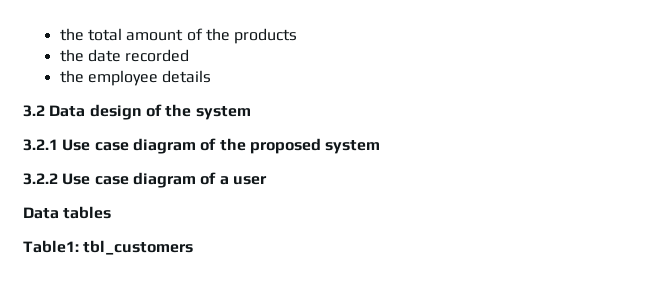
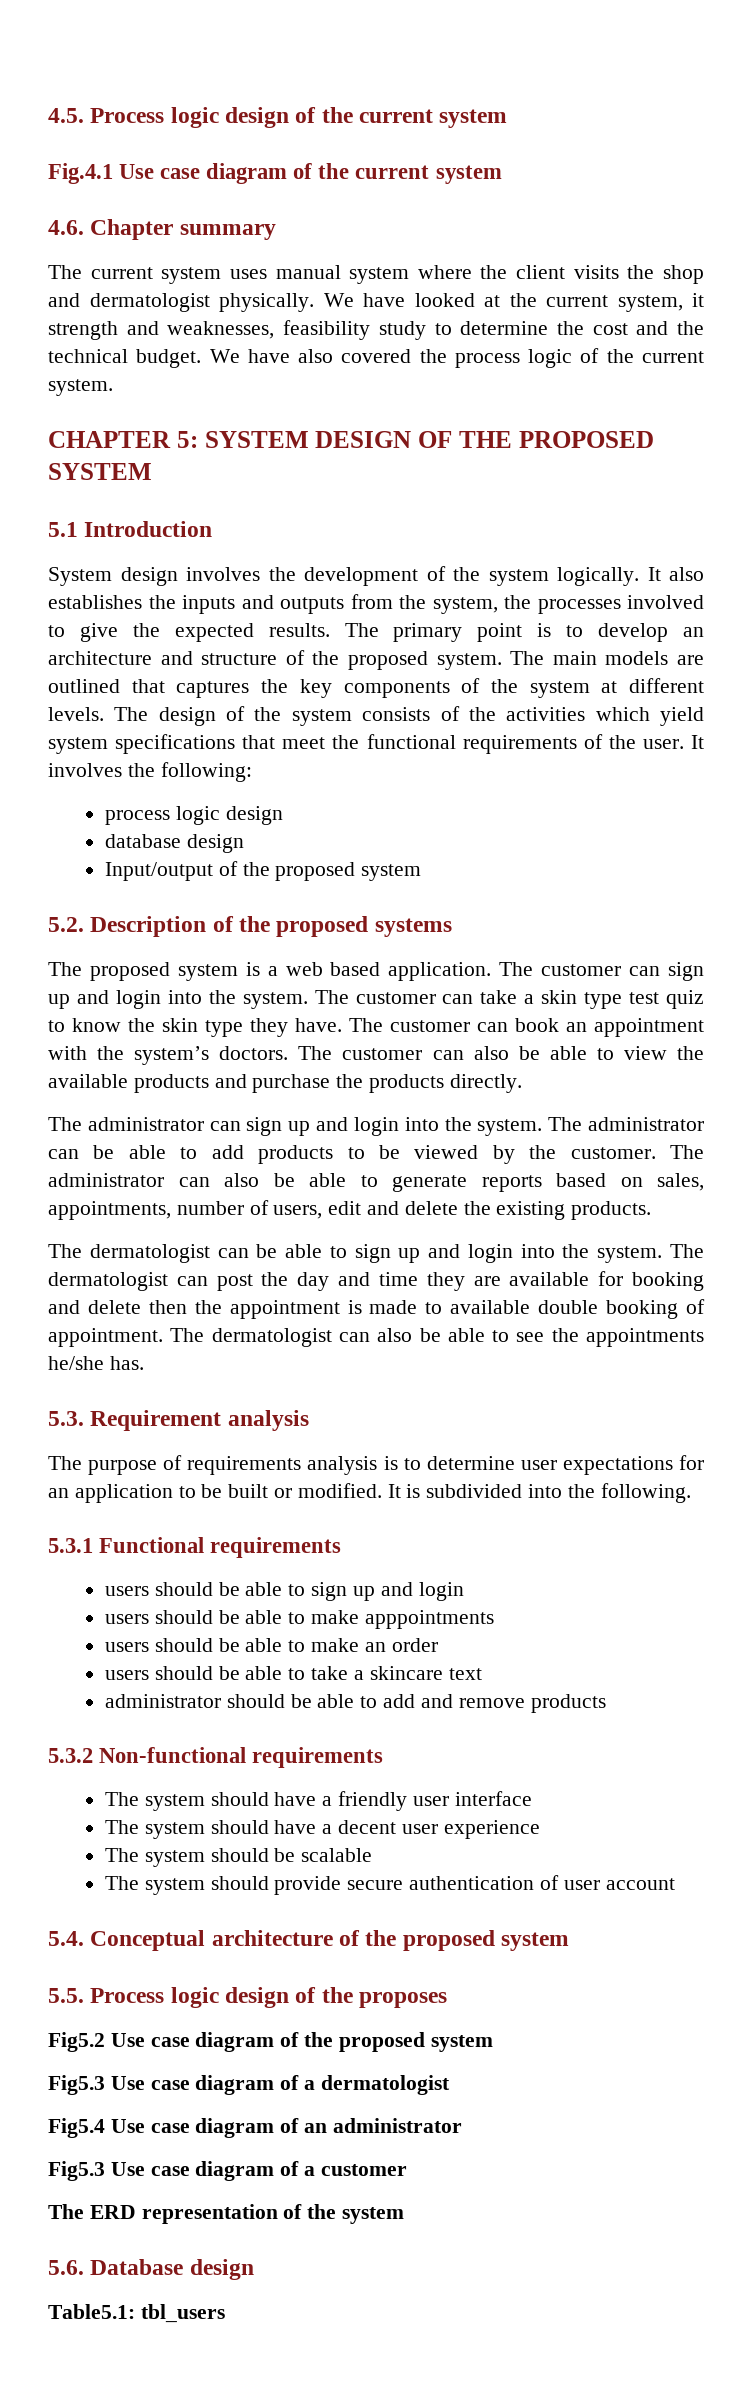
[59,28,298,44] [59,49,190,62] [59,70,212,86] [23,104,251,120] [23,139,58,151] the total amount of the products // the date recorded // the employee details // 3.2 Data design of the system // 3.2.1 -> [48,107,508,128] [48,163,502,184] [48,219,276,240] [48,265,704,284] [48,293,704,312] [48,320,704,340] [48,348,704,368] [48,379,113,396] [48,431,654,448] [48,463,152,480] [48,521,213,537] [48,566,704,586] [48,594,704,614] [48,623,704,642] [48,650,705,670] [48,678,704,698] [48,706,705,726] [48,734,705,754] [48,762,252,782] [105,806,283,825] [105,834,244,853] [105,861,422,881] [48,916,452,937] [48,962,704,981] [48,990,705,1009] [48,1018,704,1037] [48,1046,705,1065] [48,1074,522,1093] [48,1117,704,1136] [48,1145,705,1164] [48,1173,704,1192] [48,1200,652,1220] [48,1244,704,1263] [48,1271,704,1291] [48,1299,705,1319] [48,1328,704,1347] [48,1356,144,1370] [48,1410,309,1431] [48,1455,704,1475] [48,1483,691,1503] [48,1537,342,1558] [105,1582,464,1601] [105,1610,494,1629] [105,1638,438,1652] [105,1666,482,1680] [105,1694,606,1713] [48,1747,384,1768] [105,1791,532,1811] [105,1820,540,1839] [105,1848,373,1867] [105,1875,675,1895] [48,1930,570,1951] [48,1987,448,2008] [48,2032,105,2052] 4.5. Process logic design of the current system // Fig.4.1 Use case diagram of the current system // 4.6. Chapter summary // The current system uses manual system where the client visits the shop and dermatologist physically. We have looked at the current system, it strength and weaknesses, feasibility study to determine the cost and the technical budget. We have also covered the process logic of the current system. // CHAPTER 5: SYSTEM DESIGN OF THE PROPOSED SYSTEM // 5.1 Introduction // System design involves the development of the system logically. It also establishes the inputs and outputs from the system, the processes involved to give the expected results. The primary point is to develop an architecture and structure of the proposed system. The main models are outlined that captures the key components of the system at different levels. The design of the system consists of the activities which yield system specifications that meet the functional requirements of the user. It involves the following: // process logic design // database design // Input/output of the proposed system // 5.2. Description of the proposed systems // The proposed system is a web based application. The customer can sign up and login into the system. The customer can take a skin type test quiz to know the skin type they have. The customer can book an appointment with the system’s doctors. The customer can also be able to view the available products and purchase the products directly. // The administrator can sign up and login into the system. The administrator can be able to add products to be viewed by the customer. The administrator can also be able to generate reports based on sales, appointments, number of users, edit and delete the existing products. // The dermatologist can be able to sign up and login into the system. The dermatologist can post the day and time they are available for booking and delete then the appointment is made to available double booking of appointment. The dermatologist can also be able to see the appointments he/she has. // 5.3. Requirement analysis // The purpose of requirements analysis is to determine user expectations for an application to be built or modified. It is subdivided into the following. // 5.3.1 Functional requirements // users should be able to sign up and login // users should be able to make apppointments // users should be able to make an order // users should be able to take a skincare text // administrator should be able to add and remove products // 5.3.2 Non-functional requirements // The system should have a friendly user interface // The system should have a decent user experience // The system should be scalable // The system should provide secure authentication of user account // 5.4. Conceptual architecture of the proposed system // 5.5. Process logic design of the proposes // Fig5.2
[23,172,267,188] [23,206,112,219] [23,240,194,255] 3.2.2 Use case diagram of a user // Data tables // Table1: tbl_customers -> [48,2075,450,2095] [48,2118,462,2138] [48,2161,407,2181] [48,2204,405,2224] [48,2259,254,2280] [48,2304,225,2323] Fig5.3 Use case diagram of a dermatologist // Fig5.4 Use case diagram of an administrator // Fig5.3 Use case diagram of a customer // The ERD representation of the system // 5.6. Database design // Table5.1: tbl_users

